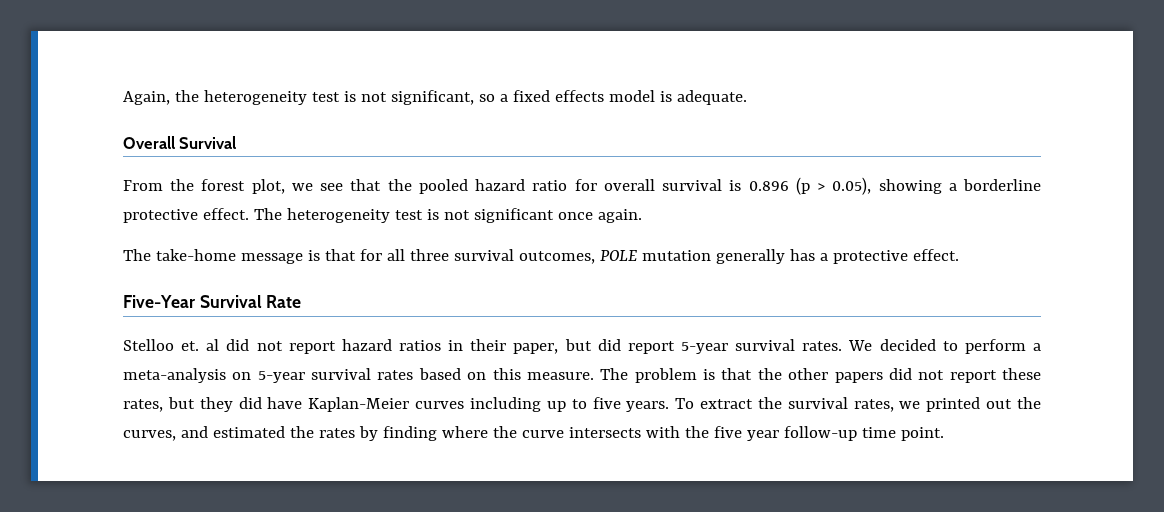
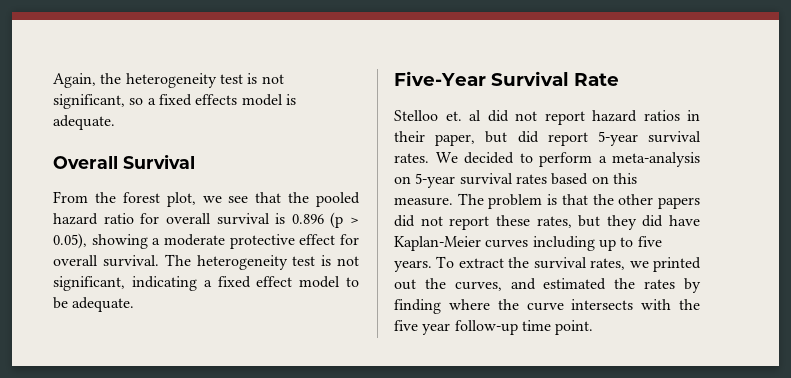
[962,179,1041,191] [123,208,249,223] borderline protective effect. -> [164,234,360,249] [53,255,159,267] moderate protective effect for overall survival.
[473,208,642,223] [123,249,959,264] significant once again. // The take-home message is that for all three survival outcomes, POLE mutation generally has a protective effect. -> [53,276,359,291] [53,297,135,312] significant, indicating a fixed effect model to be adequate.

